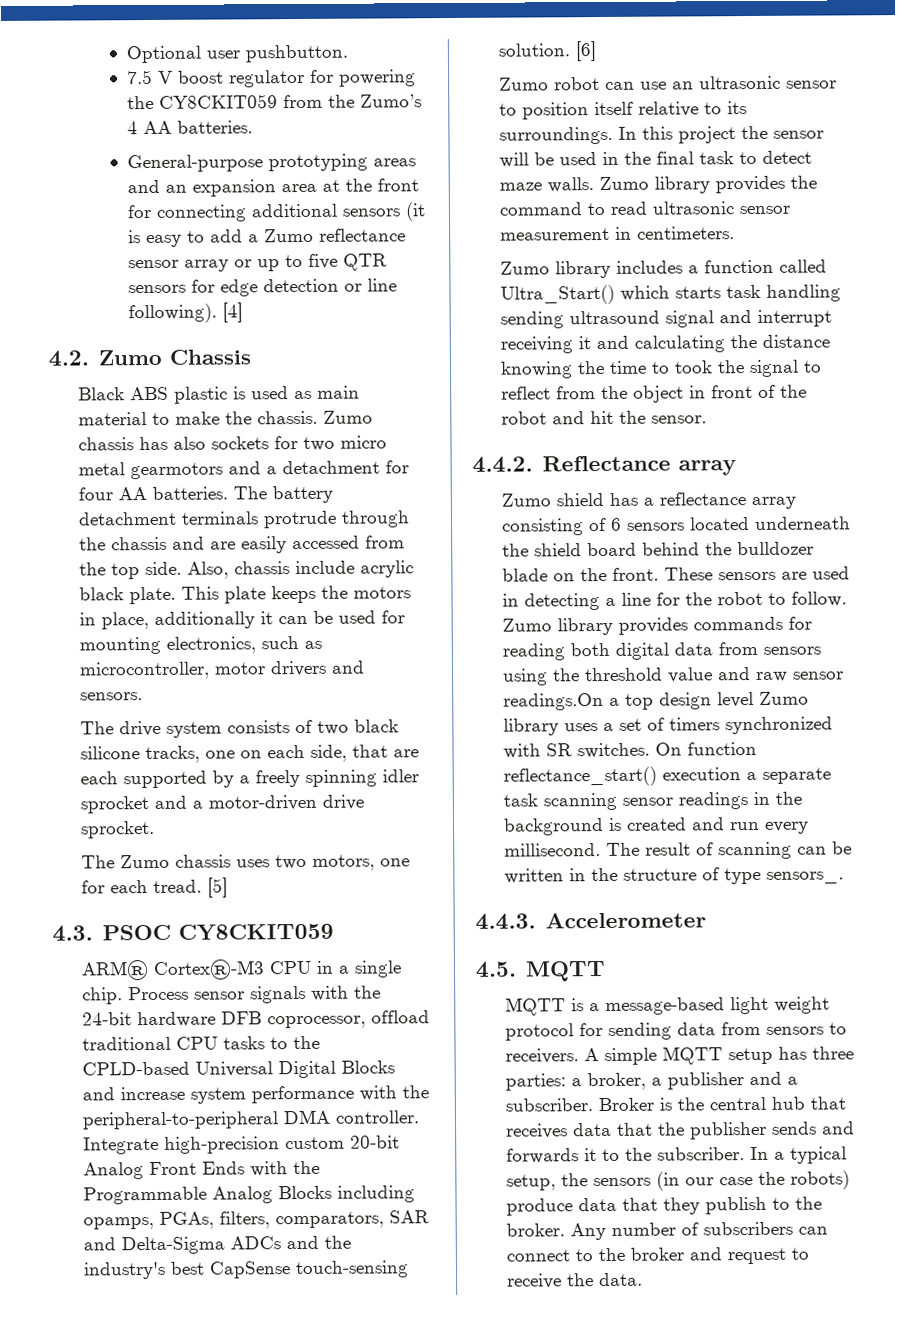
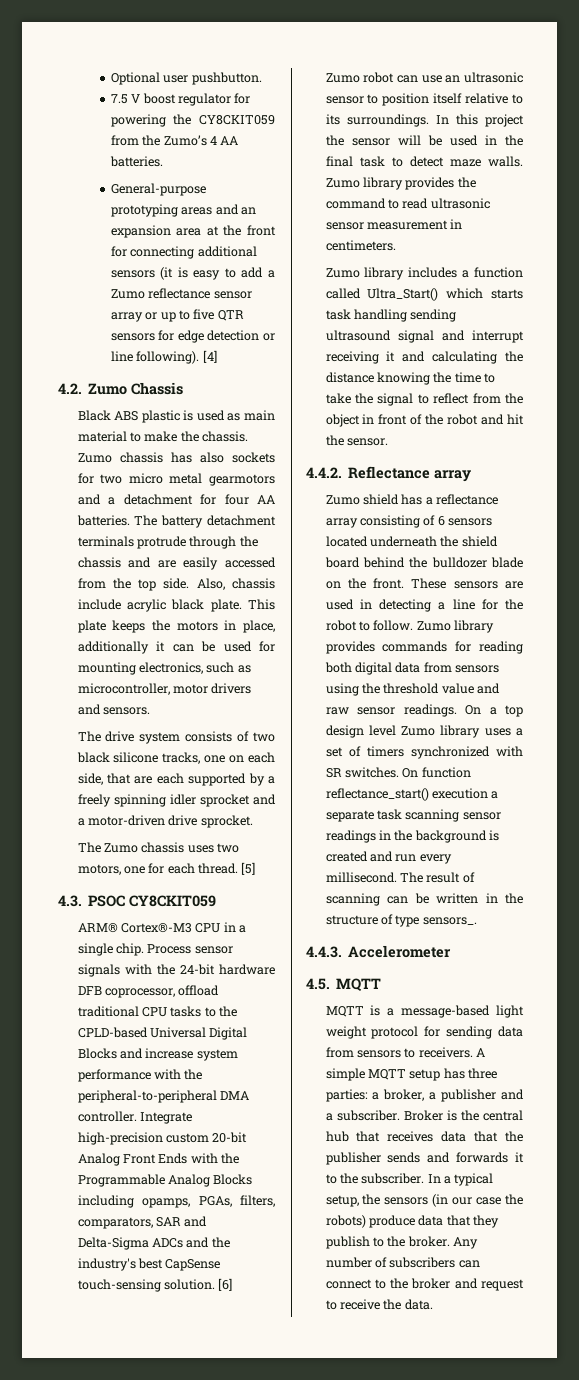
[153,879,203,893] tread. -> [198,863,239,874] thread.
[674,360,714,374] took -> [325,393,351,404] take
[503,692,605,711] readings.On -> [403,704,482,717] readings. On

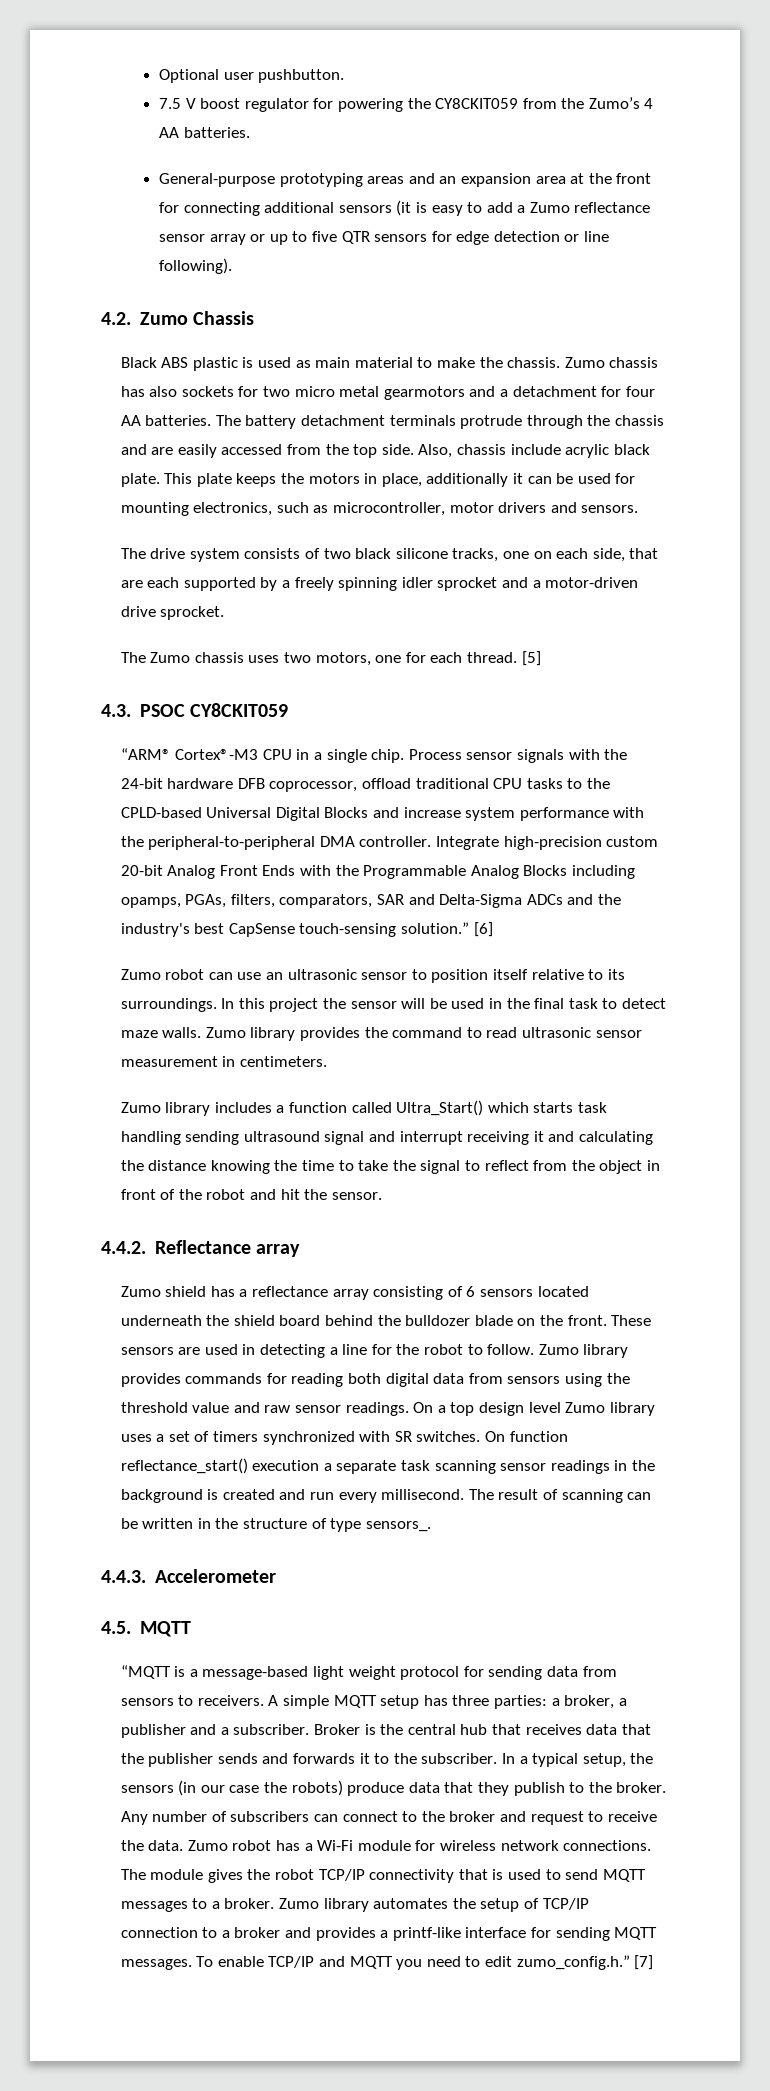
[202,350,217,363] [4] -> (232, 266) none
[77,923,118,933] ARM® -> [120,748,171,760] “ARM®
[163,1279,215,1290] solution. -> [400,922,469,934] solution.”
[325,1006,364,1017] MQTT -> [120,1665,171,1679] “MQTT
(433, 1304) none -> [187,1840,652,1851] [120,1869,646,1883] [120,1898,589,1912] [120,1927,658,1941] [120,1955,654,1970] Zumo robot has a Wi-Fi module for wireless network connections. The module gives the robot TCP/IP connectivity that is used to send MQTT messages to a broker. Zumo library automates the setup of TCP/IP connection to a broker and provides a printf-like interface for sending MQTT messages. To enable TCP/IP and MQTT you need to edit zumo_config.h.” [7]

